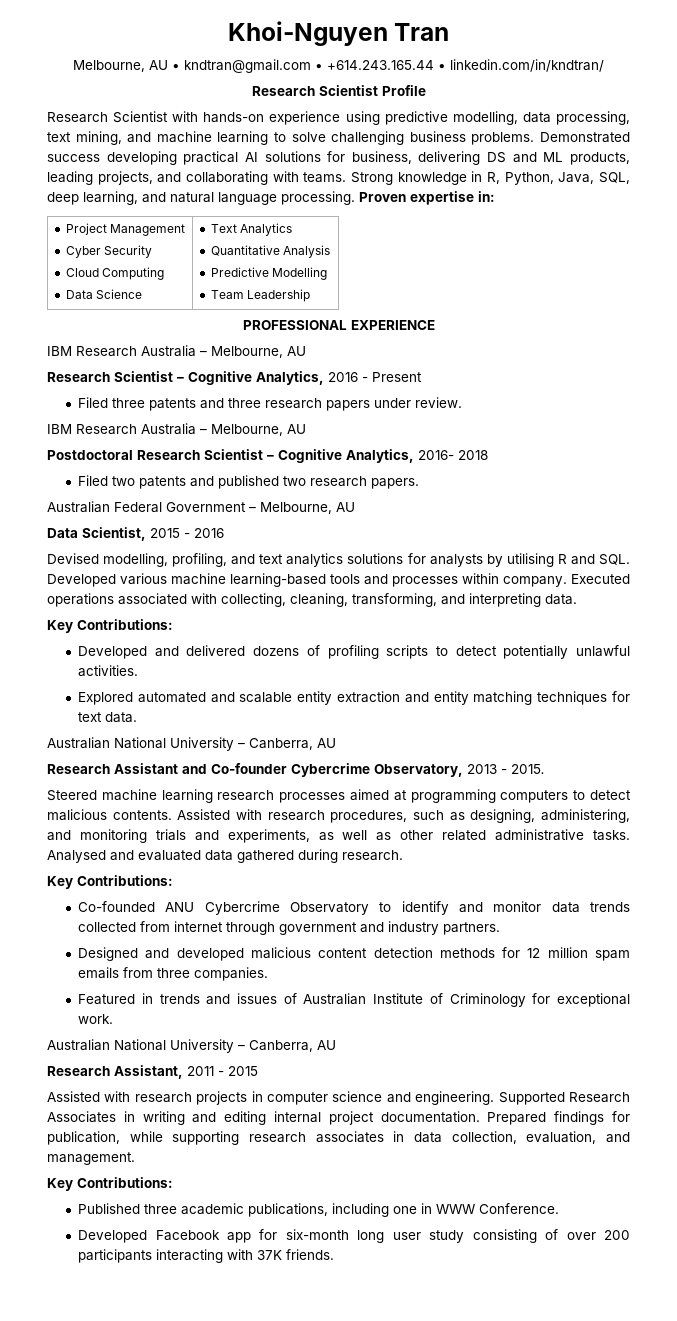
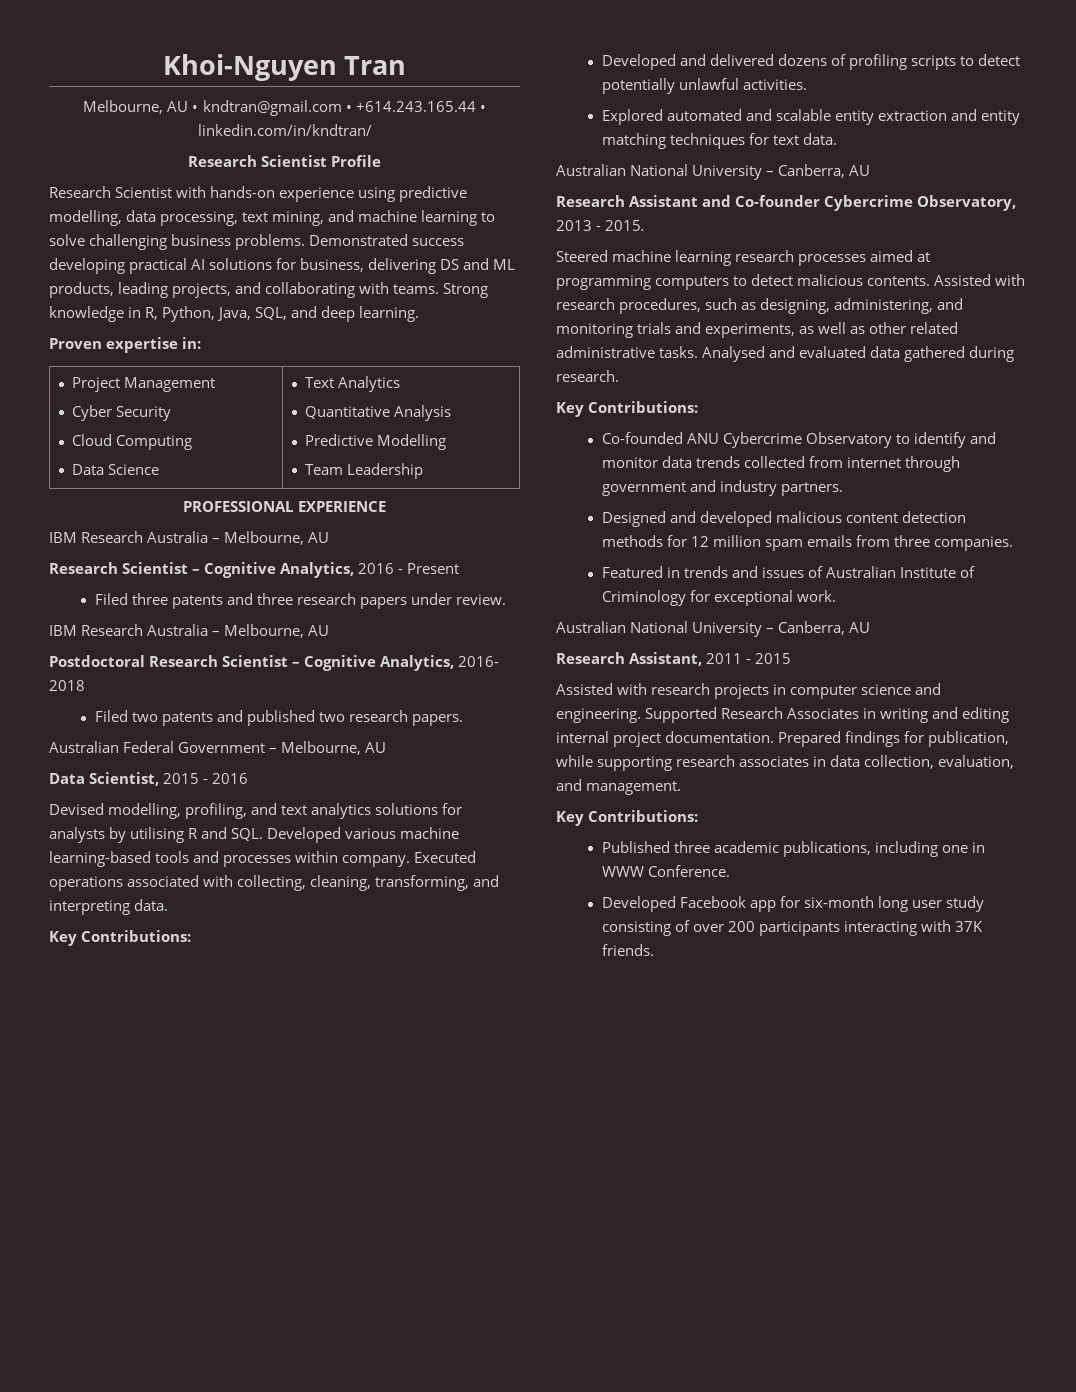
[47,191,355,205] deep learning, and natural language processing. -> [291,306,420,322] and deep learning. //

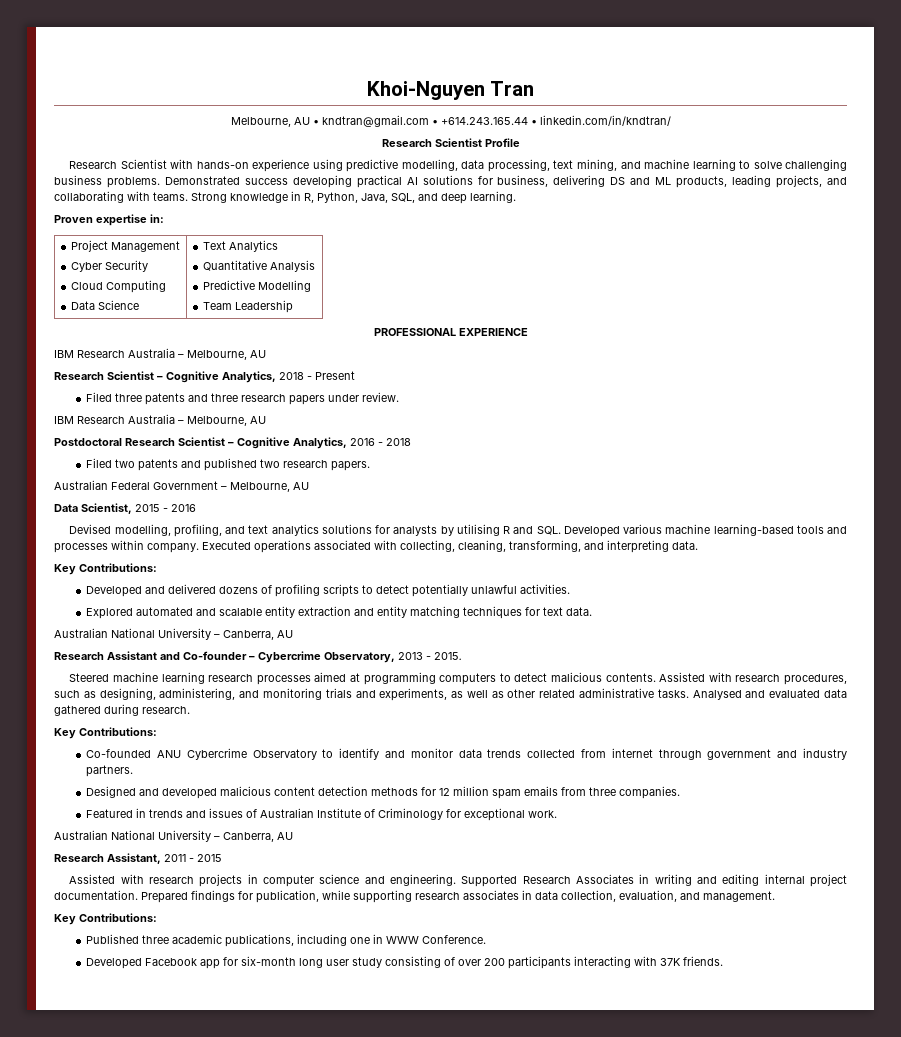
[358,563,395,574] 2016 -> [279,372,304,380] 2018
[458,656,500,667] 2016- -> [350,438,383,446] 2016 -
(821, 201) none -> [249,656,255,660] –

